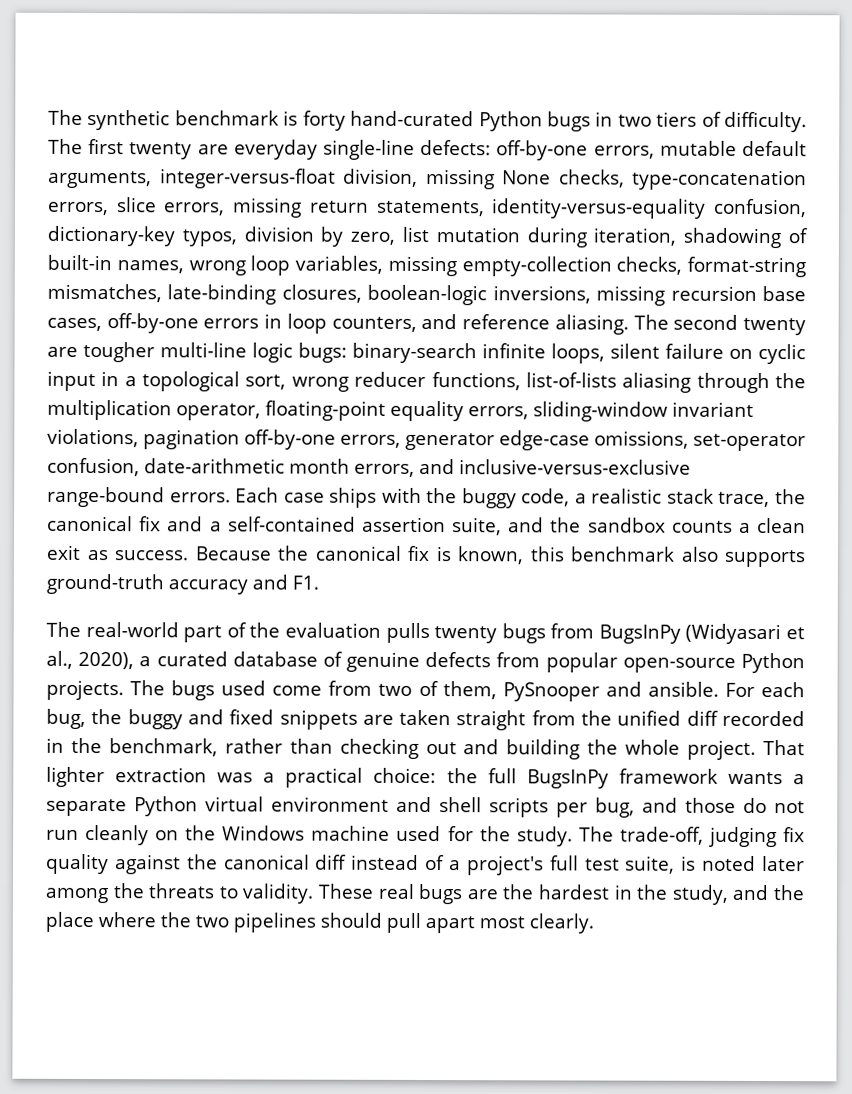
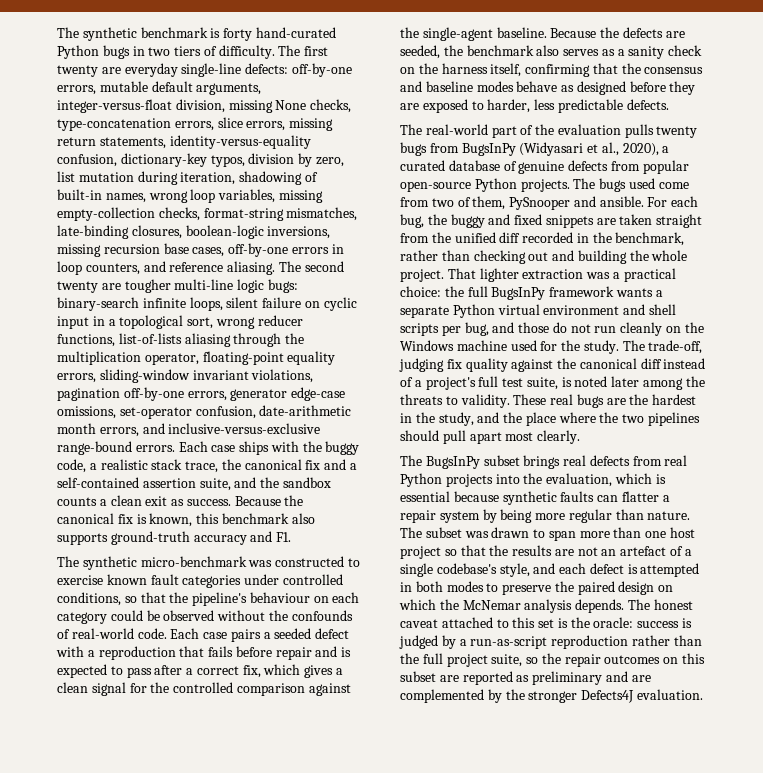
(319, 582) none -> [57,556,360,570] [57,574,343,588] [57,592,360,606] [57,610,353,624] [57,628,350,642] [56,646,352,660] [57,664,344,678] [57,682,351,696] [400,27,685,41] [400,45,703,59] [400,63,704,77] [400,81,696,95] [400,99,669,113] // The synthetic micro-benchmark was constructed to exercise known fault categories under controlled conditions, so that the pipeline's behaviour on each category could be observed without the confounds of real-world code. Each case pairs a seeded defect with a reproduction that fails before repair and is expected to pass after a correct fix, which gives a clean signal for the controlled comparison against the single-agent baseline. Because the defects are seeded, the benchmark also serves as a sanity check on the harness itself, confirming that the consensus and baseline modes behave as designed before they are exposed to harder, less predictable defects.
(594, 923) none -> [400,455,688,469] [400,473,666,487] [400,491,670,505] [400,509,691,523] [400,527,696,541] [400,545,692,559] [400,563,700,577] [400,581,674,595] [399,599,693,613] [400,617,693,628] [399,635,702,649] [400,653,706,667] [400,671,651,685] [400,689,703,703] // The BugsInPy subset brings real defects from real Python projects into the evaluation, which is essential because synthetic faults can flatter a repair system by being more regular than nature. The subset was drawn to span more than one host project so that the results are not an artefact of a single codebase's style, and each defect is attempted in both modes to preserve the paired design on which the McNemar analysis depends. The honest caveat attached to this set is the oracle: success is judged by a run-as-script reproduction rather than the full project suite, so the repair outcomes on this subset are reported as preliminary and are complemented by the stronger Defects4J evaluation.

